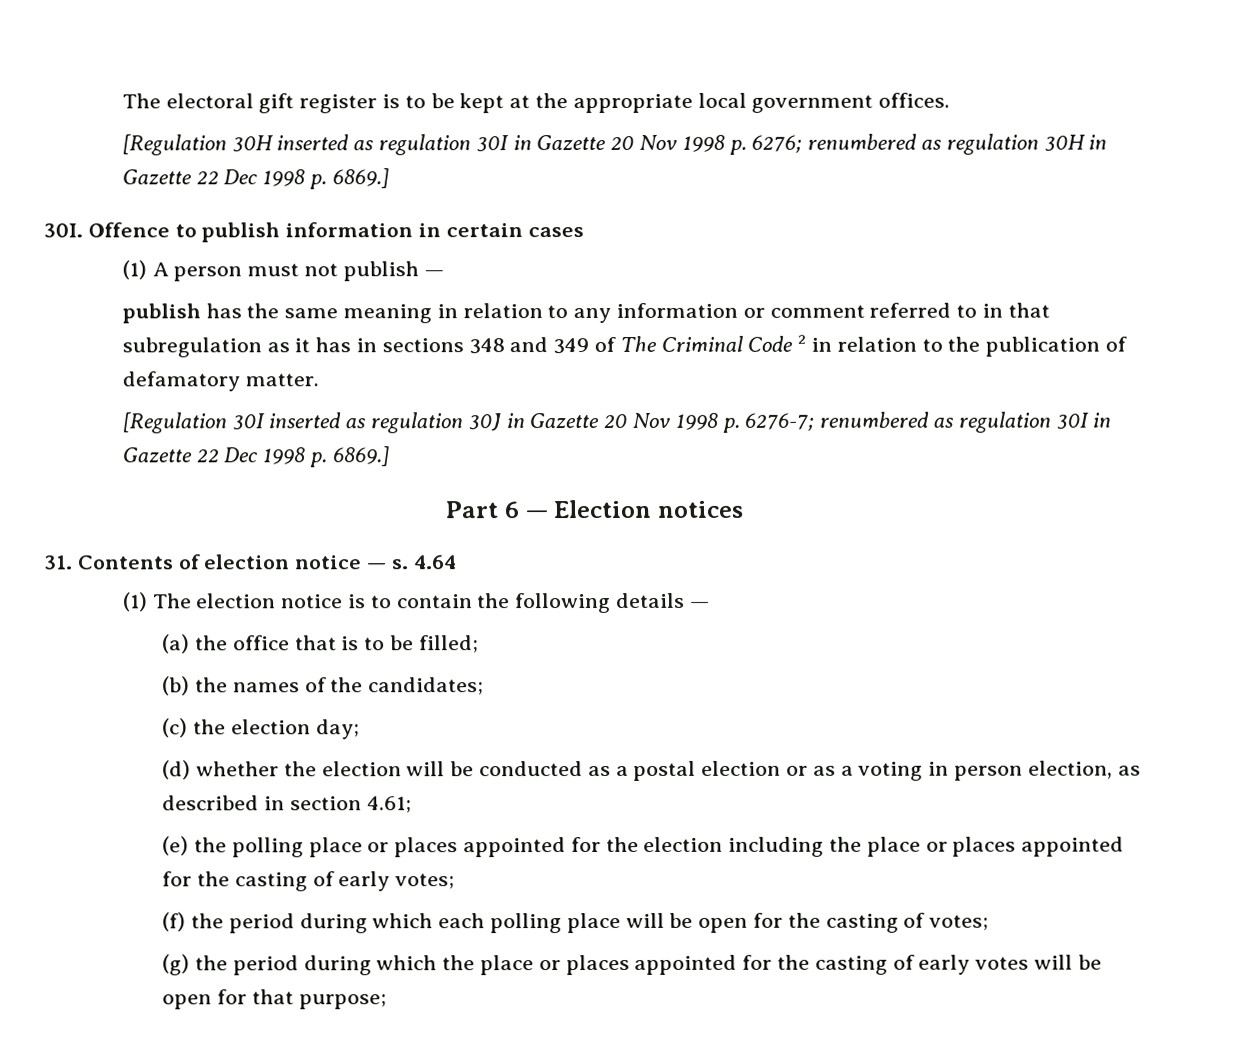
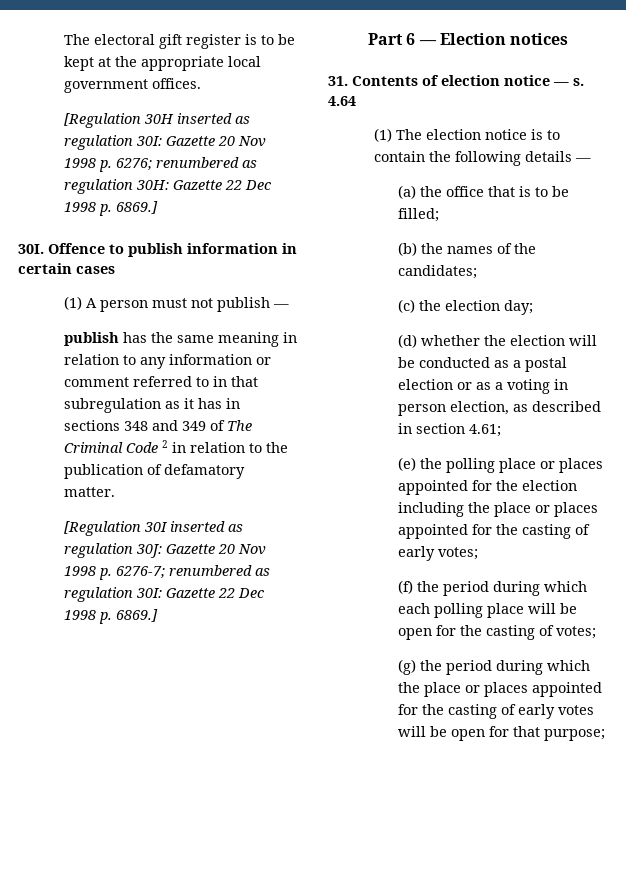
[475,135,532,153] 30I in -> [136,136,163,146] 30I:
[1043,134,1108,152] 30H in -> [136,180,170,190] 30H:
[467,413,525,432] 30J in -> [136,544,163,558] 30J:
[1055,412,1112,430] 30I in -> [136,588,163,598] 30I:

